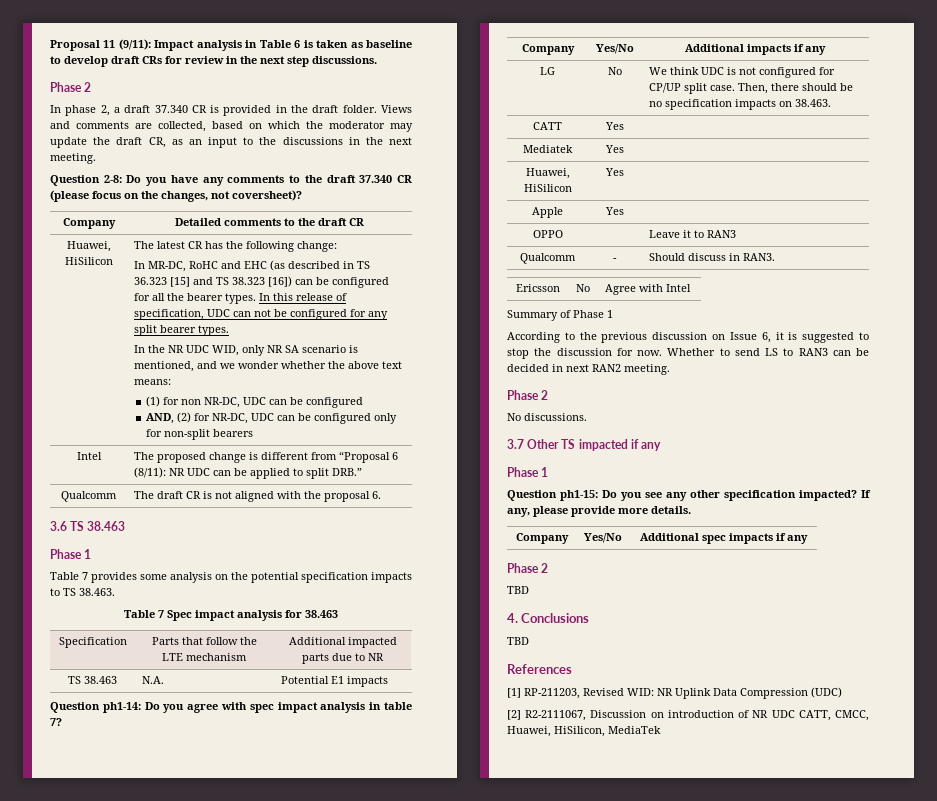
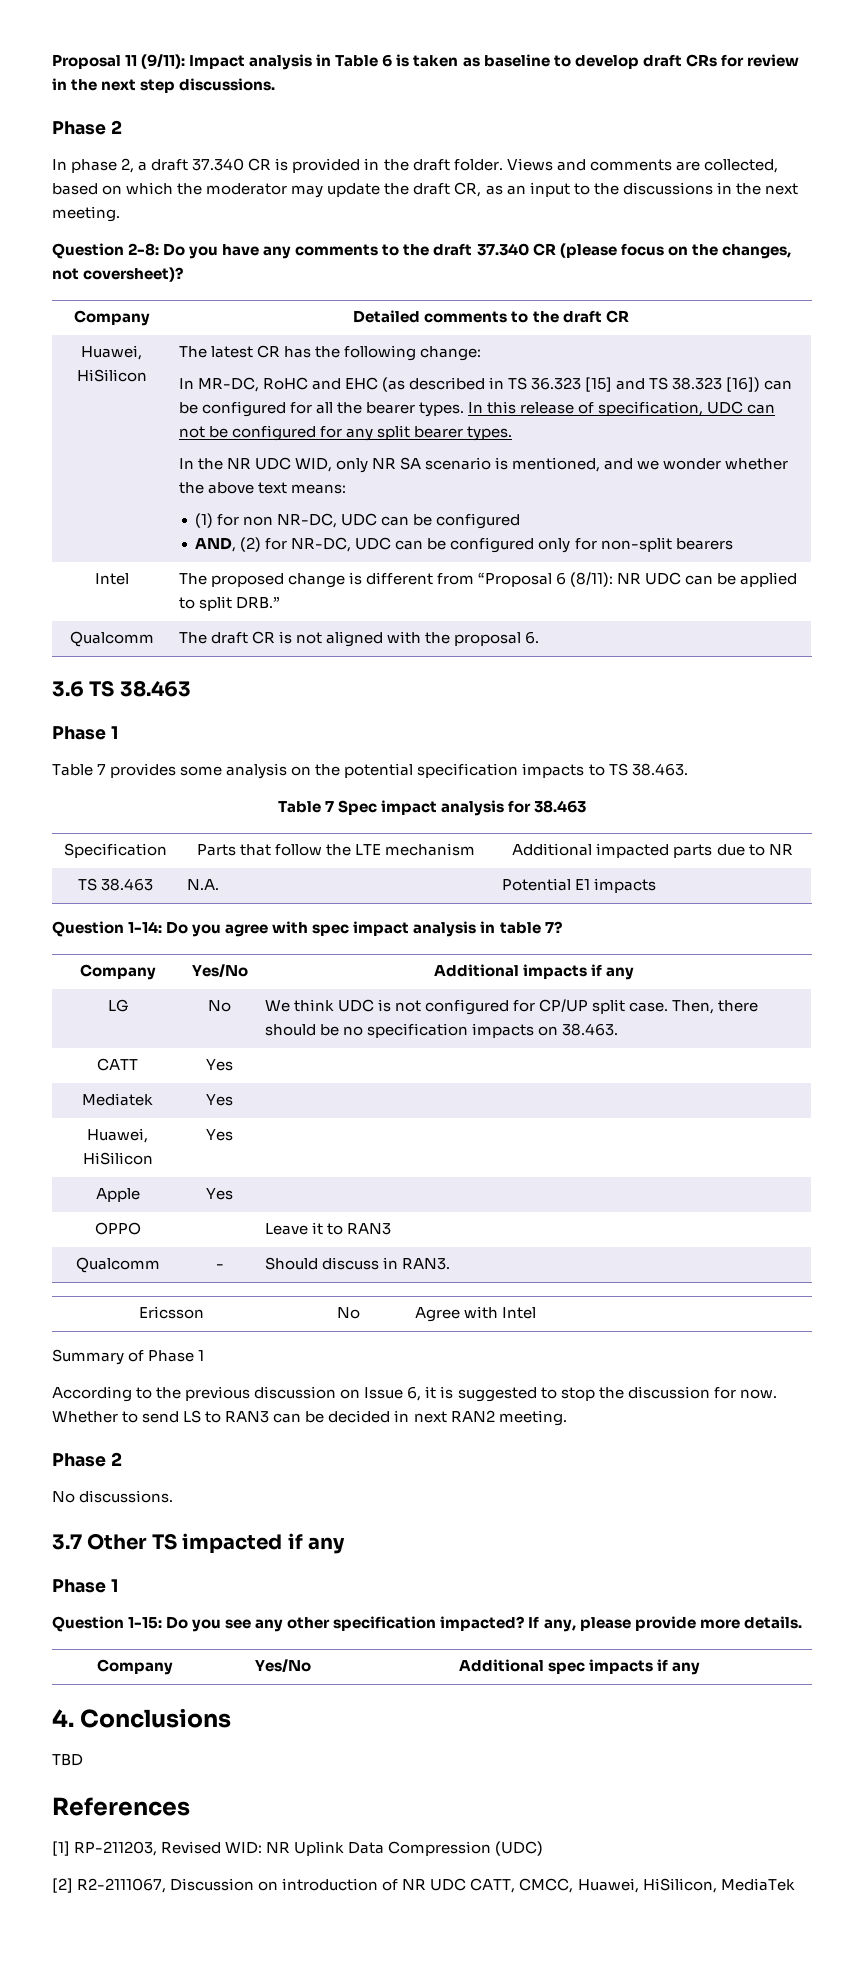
[102,702,141,713] ph1-14: -> [128,921,163,933] 1-14:
[560,490,598,501] ph1-15: -> [128,1617,163,1629] 1-15:
[507,563,549,573] [507,586,529,594] // Phase 2 // TBD -> (701, 1668) none

